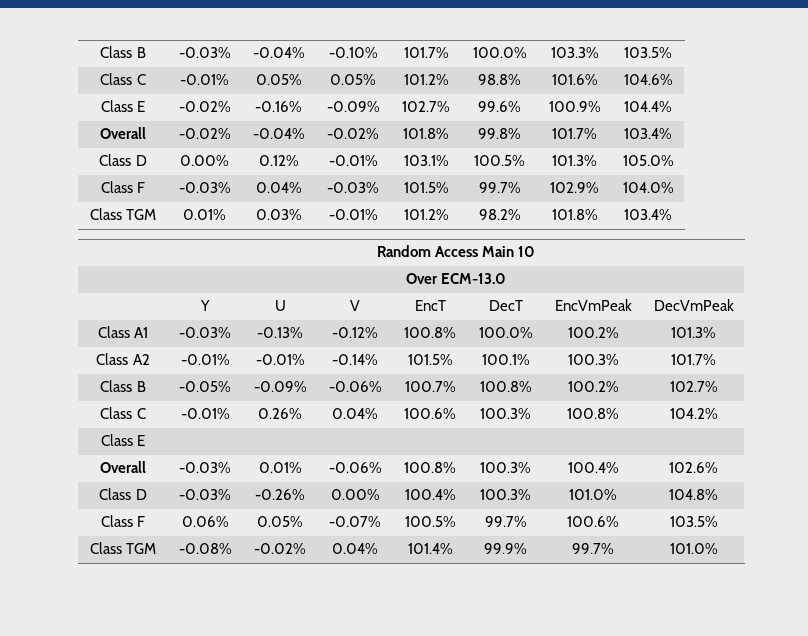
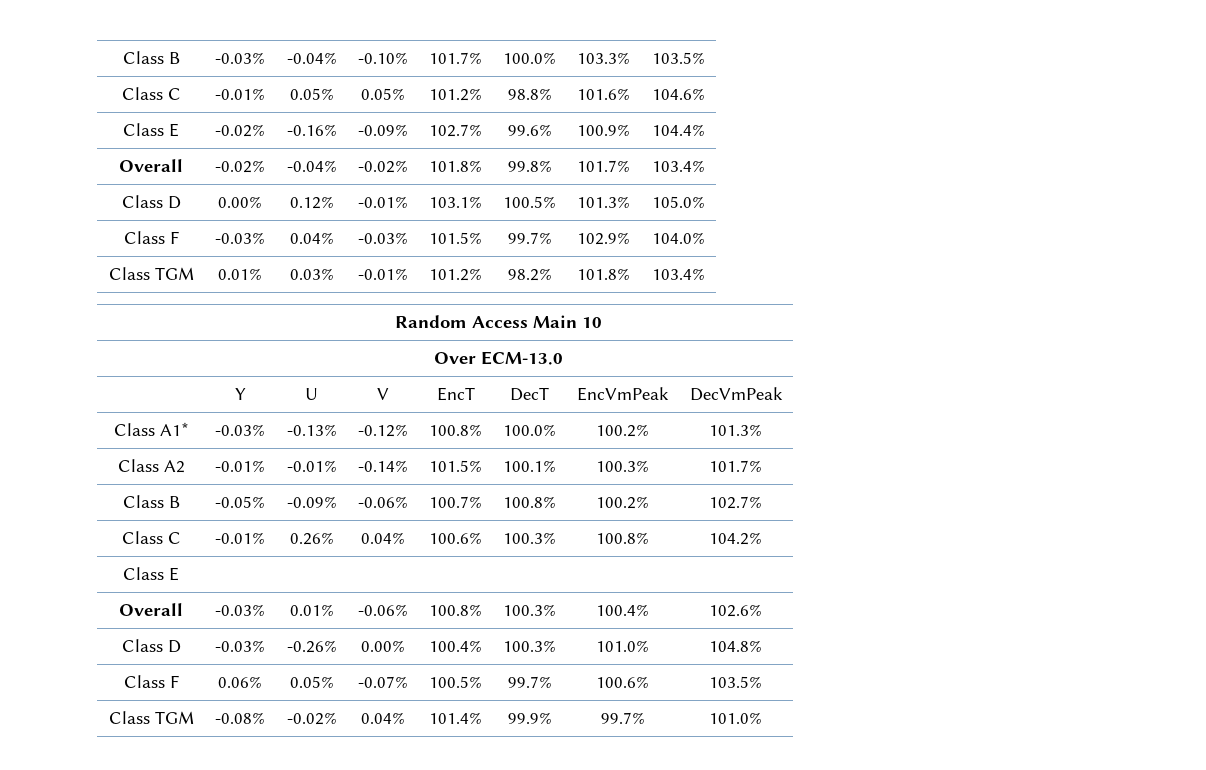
[134,327,149,338] A1 -> [159,422,189,436] A1*

